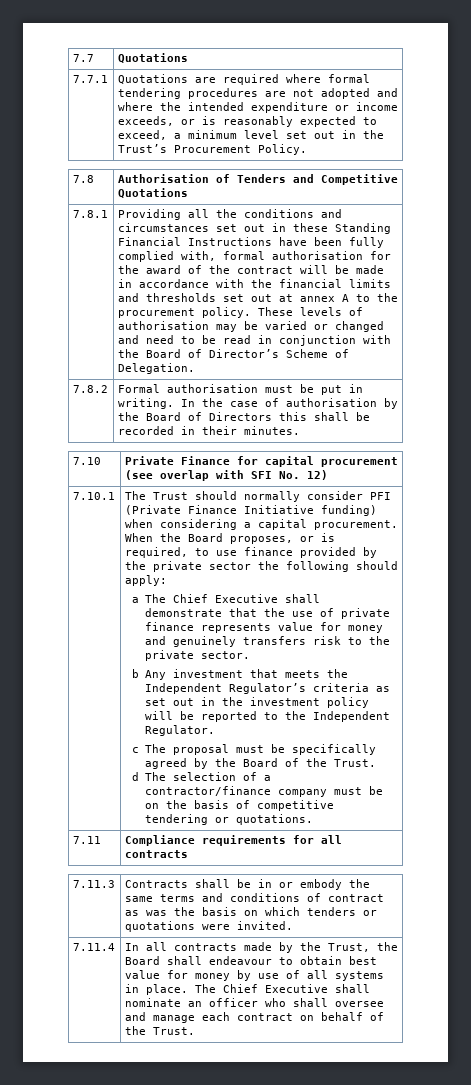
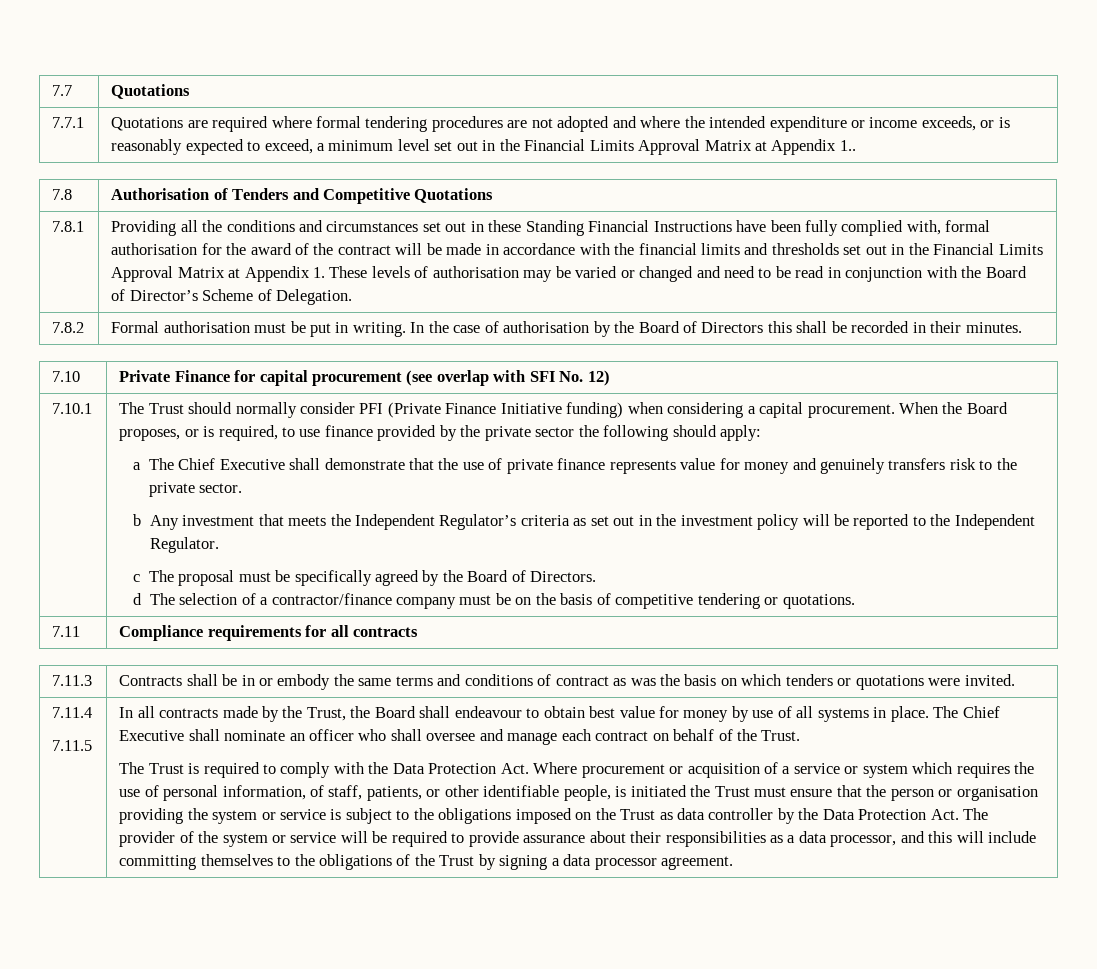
[117,144,307,155] Trust’s Procurement Policy. -> [524,139,856,155] Financial Limits Approval Matrix at Appendix 1..
[278,293,398,302] [117,307,251,318] at annex A to the procurement policy. -> [891,243,1043,255] [111,266,325,282] in the Financial Limits Approval Matrix at Appendix 1.
[305,758,376,767] the Trust. -> [530,571,597,582] Directors.
(115, 947) none -> [52,740,93,751] // 7.11.5
(195, 1031) none -> [119,762,1035,778] [119,785,1038,801] [119,808,989,824] [119,831,1037,847] [119,854,734,870] // The Trust is required to comply with the Data Protection Act. Where procurement or acquisition of a service or system which requires the use of personal information, of staff, patients, or other identifiable people, is initiated the Trust must ensure that the person or organisation providing the system or service is subject to the obligations imposed on the Trust as data controller by the Data Protection Act. The provider of the system or service will be required to provide assurance about their responsibilities as a data processor, and this will include committing themselves to the obligations of the Trust by signing a data processor agreement.

